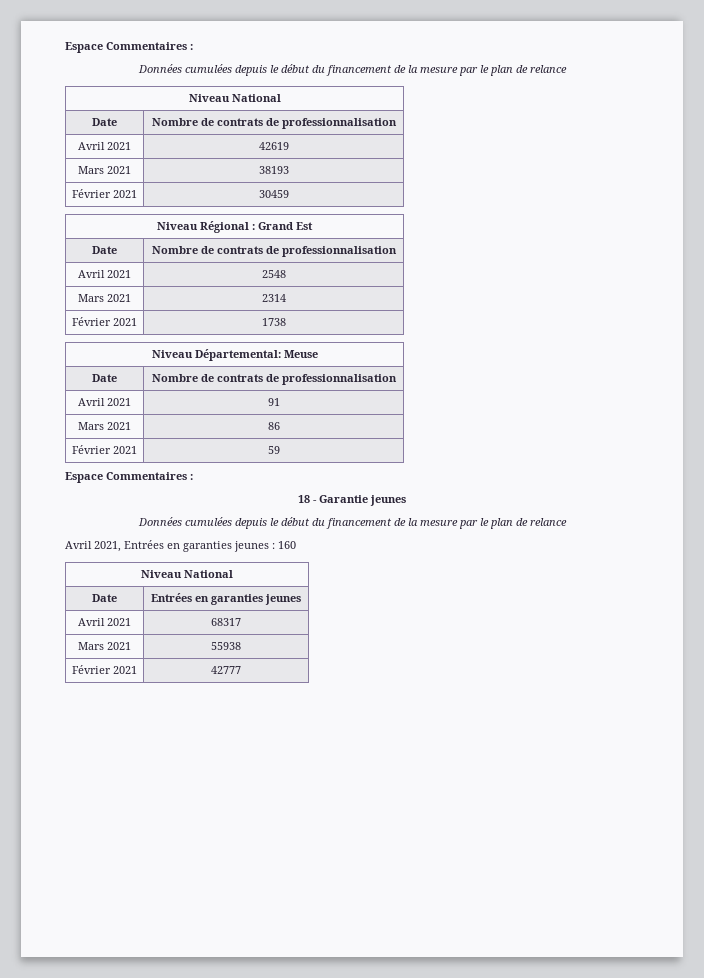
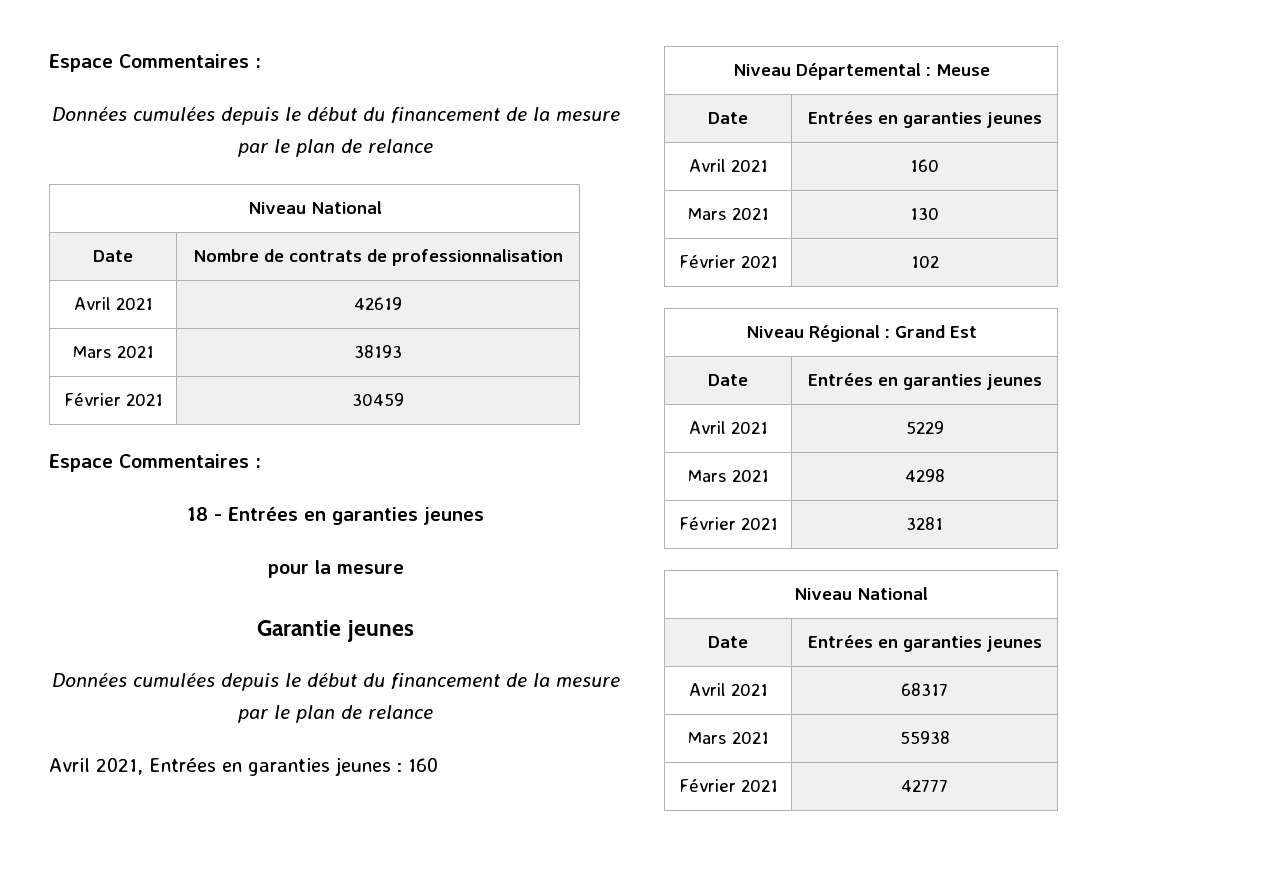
[157,221,313,233] [92,246,117,254] [151,246,397,257] [78,270,131,278] [261,270,286,278] [78,294,131,302] [261,294,286,302] [72,317,137,326] [261,318,286,326] [151,349,318,361] [92,374,117,382] [151,374,397,385] [78,398,131,406] [267,398,280,406] [78,422,131,430] [267,422,280,430] [72,445,137,454] [267,446,280,454] // Niveau Régional : Grand Est // Date | Nombre de contrats de professionnalisation // Avril 2021 | 2548 // Mars 2021 | 2314 // Février 2021 | 1738 // Niveau Départemental: Meuse // Date | Nombre de contrats de professionnalisation // Avril 2021 | 91 // Mars 2021 | 86 // Février 2021 | 59 -> (404, 399) none
(317, 501) none -> [228,507,484,525] [267,560,404,578] Entrées en garanties jeunes // pour la mesure //
(296, 545) none -> [732,63,990,80] [708,112,748,124] [807,111,1042,128] [688,159,768,172] [910,159,939,172] [687,207,769,220] [910,207,939,220] [678,255,778,268] [910,255,939,268] [745,325,977,342] [708,374,748,386] [807,373,1042,390] [688,421,768,434] [905,421,944,434] [687,469,769,482] [904,469,945,482] [678,517,778,530] [906,517,943,530] // Niveau Départemental : Meuse // Date | Entrées en garanties jeunes // Avril 2021 | 160 // Mars 2021 | 130 // Février 2021 | 102 // Niveau Régional : Grand Est // Date | Entrées en garanties jeunes // Avril 2021 | 5229 // Mars 2021 | 4298 // Février 2021 | 3281

